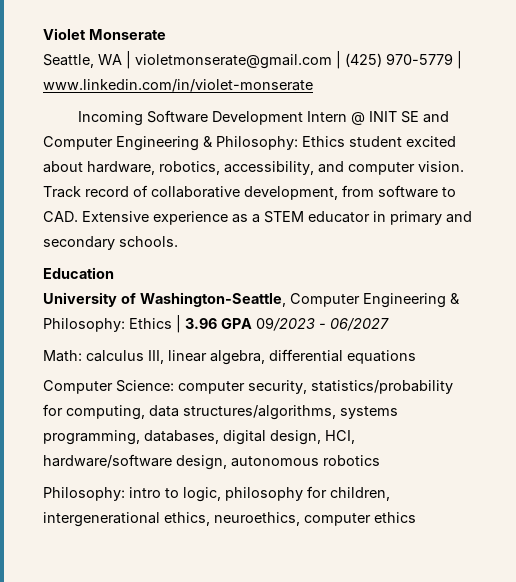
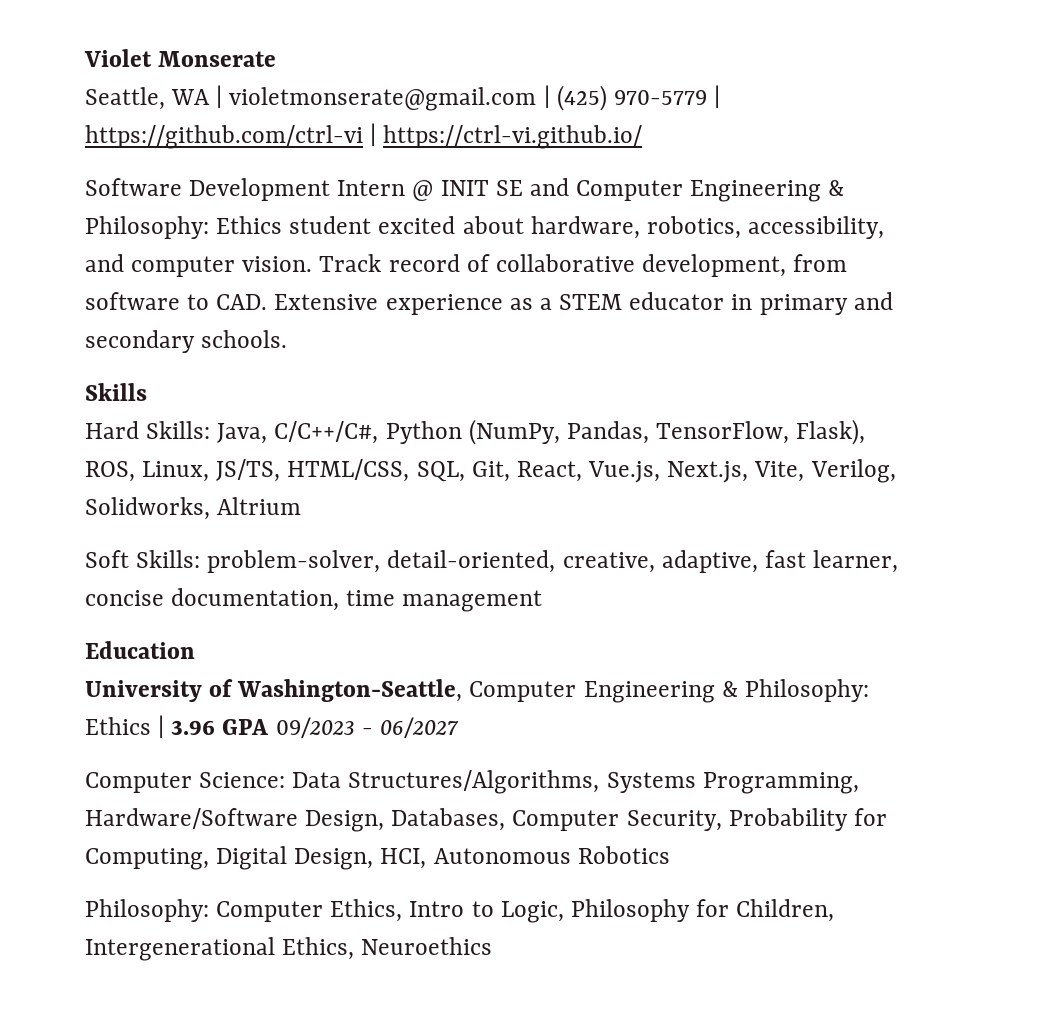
[43,79,313,92] [77,111,143,126] www.linkedin.com/in/violet-monserate // Incoming -> [85,123,643,149] https://github.com/ctrl-vi | https://ctrl-vi.github.io/ //
(178, 241) none -> [85,383,147,401] [85,419,866,445] [85,459,896,483] [85,497,302,520] [85,550,899,573] [85,588,543,612] // Skills // Hard Skills: Java, C/C++/C#, Python (NumPy, Pandas, TensorFlow, Flask), ROS, Linux, JS/TS, HTML/CSS, SQL, Git, React, Vue.js, Next.js, Vite, Verilog, Solidworks, Altrium // Soft Skills: problem-solver, detail-oriented, creative, adaptive, fast learner, concise documentation, time management
[43,349,416,365] [43,380,453,394] [43,404,398,420] [43,430,355,445] [43,454,380,470] [43,486,390,502] [43,512,416,527] Math: calculus III, linear algebra, differential equations // Computer Science: computer security, statistics/probability for computing, data structures/algorithms, systems programming, databases, digital design, HCI, hardware/software design, autonomous robotics // Philosophy: intro to logic, philosophy for children, intergenerational ethics, neuroethics, computer ethics -> [85,770,859,794] [85,808,887,832] [85,846,670,870] [85,899,835,923] [85,937,493,961] Computer Science: Data Structures/Algorithms, Systems Programming, Hardware/Software Design, Databases, Computer Security, Probability for Computing, Digital Design, HCI, Autonomous Robotics // Philosophy: Computer Ethics, Intro to Logic, Philosophy for Children, Intergenerational Ethics, Neuroethics

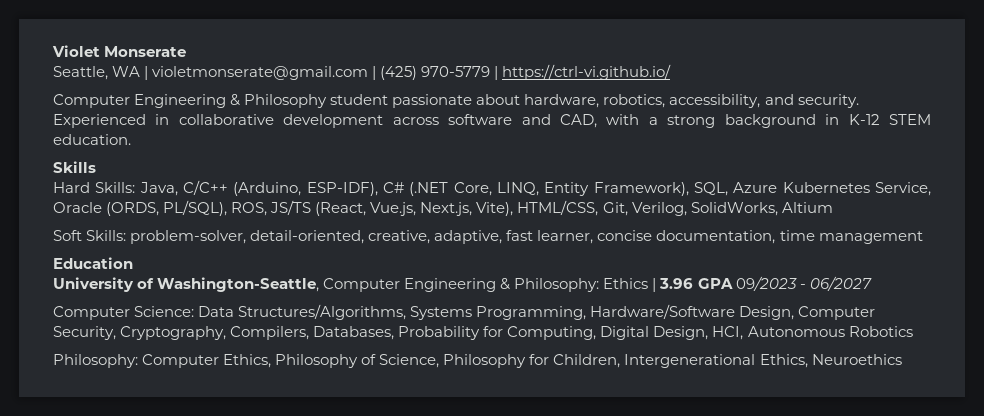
[85,123,377,149] https://github.com/ctrl-vi | -> (499, 73) none
[85,178,845,202] [85,216,456,239] Software Development Intern @ INIT SE and Computer Engineering & Philosophy: Ethics student excited -> [53,94,473,108] Computer Engineering & Philosophy student passionate
[131,254,848,277] [85,292,893,315] [85,330,288,353] [85,383,147,401] [85,419,866,445] [85,459,896,483] [85,497,302,520] computer vision. Track record of collaborative development, from software to CAD. Extensive experience as a STEM educator in primary and secondary schools. // Skills // Hard Skills: Java, C/C++/C#, Python (NumPy, Pandas, TensorFlow, Flask), ROS, Linux, JS/TS, HTML/CSS, SQL, Git, React, Vue.js, Next.js, Vite, Verilog, Solidworks, Altrium -> [797,94,859,108] [53,114,932,128] [53,134,131,145] [53,161,96,173] [53,180,932,196] [53,200,833,216] security. Experienced in collaborative development across software and CAD, with a strong background in K-12 STEM education. // Skills // Hard Skills: Java, C/C++ (Arduino, ESP-IDF), C# (.NET Core, LINQ, Entity Framework), SQL, Azure Kubernetes Service, Oracle (ORDS, PL/SQL), ROS, JS/TS (React, Vue.js, Next.js, Vite), HTML/CSS, Git, Verilog, SolidWorks, Altium
[391,808,506,831] Databases, -> (795, 313) none
(722, 820) none -> [120,326,395,340] Cryptography, Compilers, Databases,
[409,901,564,923] Intro to Logic, -> [275,354,440,368] Philosophy of Science,

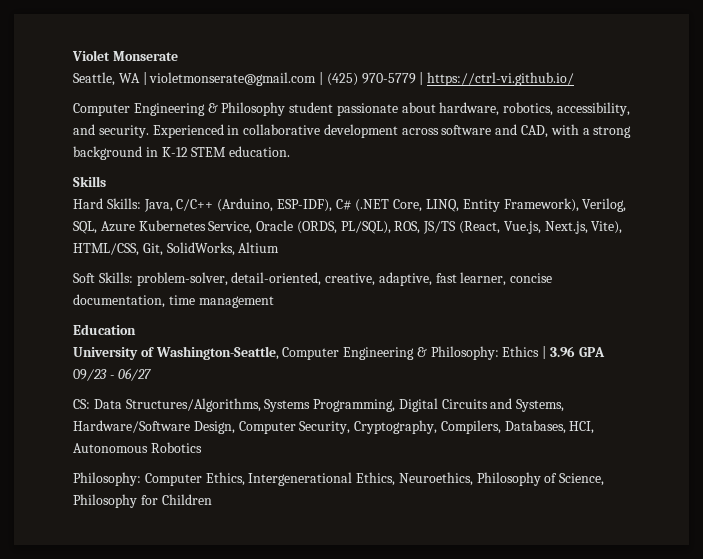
(689, 189) none -> [582,198,627,212] Verilog,
[631,202,687,216] Verilog, -> (163, 249) none
[735,276,872,291] [53,304,587,320] 09/2023 - 06/2027 // Computer Science: Data Structures/Algorithms, Systems Programming, -> [73,368,151,381] [73,398,565,412] 09/23 - 06/27 // CS: Data Structures/Algorithms, Systems Programming, Digital Circuits and Systems,
[398,326,709,340] Probability for Computing, Digital Design, -> (566, 427) none
(272, 361) none -> [248,472,473,486] Intergenerational Ethics, Neuroethics,
[553,354,902,368] Children, Intergenerational Ethics, Neuroethics -> [161,494,212,505] Children

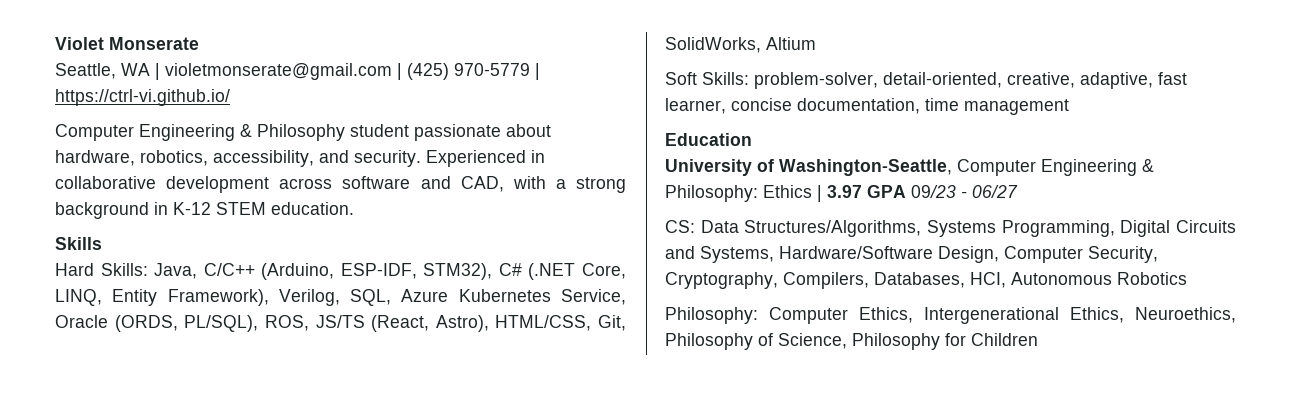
[276,199,332,212] ESP-IDF), -> [340,263,493,280] ESP-IDF, STM32),
[503,221,623,234] Vue.js, Next.js, Vite), -> [435,315,489,332] Astro),
[550,346,576,357] 3.96 -> [827,185,862,198] 3.97

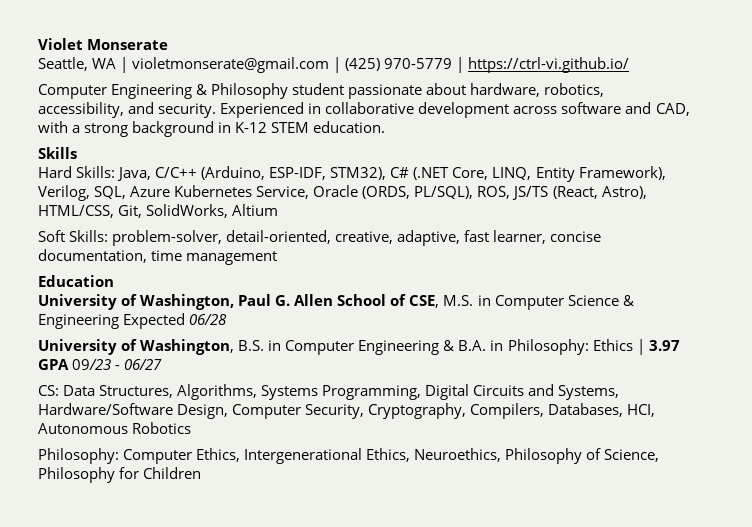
[779,159,1154,176] Washington-Seattle, Computer Engineering & -> [140,294,634,310] [38,313,228,329] [38,339,504,355] Washington, Paul G. Allen School of CSE, M.S. in Computer Science & Engineering Expected 06/28 // University of Washington, B.S. in Computer Engineering & B.A. in
[744,220,922,237] Structures/Algorithms, -> [99,384,258,400] Structures, Algorithms,

